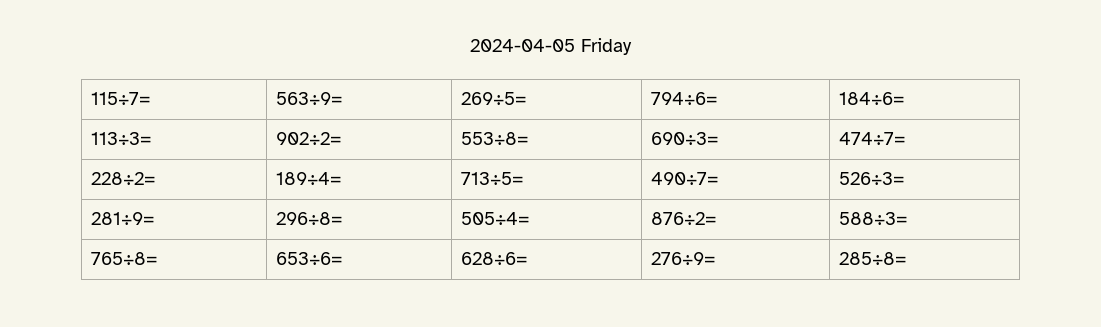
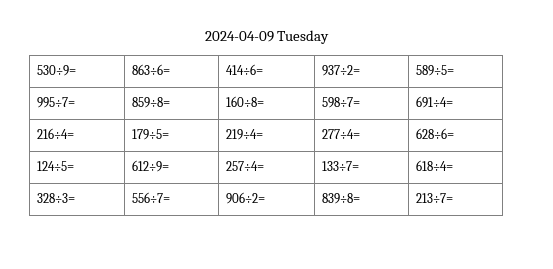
[470,38,632,55] [91,92,151,105] [276,92,343,105] [461,92,527,105] [651,92,718,105] [839,92,905,105] [91,132,152,145] [276,132,342,145] [461,132,529,145] [651,132,719,145] [839,132,906,145] [91,172,156,185] [276,172,342,185] [461,172,524,185] [651,172,719,185] [839,172,905,185] [91,212,155,225] [276,212,343,225] [461,212,530,225] [651,212,717,225] [839,212,908,225] [91,252,158,265] [276,252,343,265] [461,252,528,265] [651,252,716,265] [839,252,907,265] 2024-04-05 Friday // 115÷7= | 563÷9= | 269÷5= | 794÷6= | 184÷6= // 113÷3= | 902÷2= | 553÷8= | 690÷3= | 474÷7= // 228÷2= | 189÷4= | 713÷5= | 490÷7= | 526÷3= // 281÷9= | 296÷8= | 505÷4= | 876÷2= | 588÷3= // 765÷8= | 653÷6= | 628÷6= | 276÷9= | 285÷8= -> [204,30,330,44] [37,65,77,76] [132,64,171,75] [226,64,264,75] [322,65,361,76] [416,65,455,76] [37,97,76,108] [132,97,171,108] [226,96,265,107] [322,97,361,108] [416,96,454,108] [37,128,75,139] [132,129,170,140] [226,129,264,140] [322,129,361,139] [416,128,455,139] [37,161,75,171] [132,160,170,172] [226,161,265,171] [322,161,360,171] [416,160,454,171] [37,193,76,203] [132,192,171,203] [226,192,266,204] [322,193,361,204] [416,193,454,203] 2024-04-09 Tuesday // 530÷9= | 863÷6= | 414÷6= | 937÷2= | 589÷5= // 995÷7= | 859÷8= | 160÷8= | 598÷7= | 691÷4= // 216÷4= | 179÷5= | 219÷4= | 277÷4= | 628÷6= // 124÷5= | 612÷9= | 257÷4= | 133÷7= | 618÷4= // 328÷3= | 556÷7= | 906÷2= | 839÷8= | 213÷7=

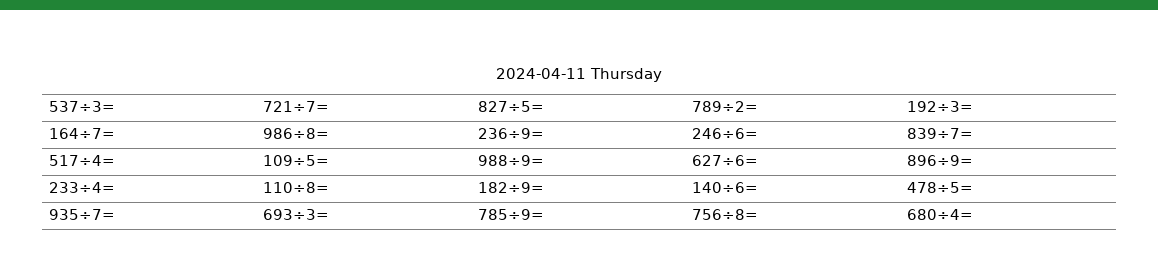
[204,30,330,44] [37,65,77,76] [132,64,171,75] [226,64,264,75] [322,65,361,76] [416,65,455,76] [37,97,76,108] [132,97,171,108] [226,96,265,107] [322,97,361,108] [416,96,454,108] [37,128,75,139] [132,129,170,140] [226,129,264,140] [322,129,361,139] [416,128,455,139] [37,161,75,171] [132,160,170,172] [226,161,265,171] [322,161,360,171] [416,160,454,171] [37,193,76,203] [132,192,171,203] [226,192,266,204] [322,193,361,204] [416,193,454,203] 2024-04-09 Tuesday // 530÷9= | 863÷6= | 414÷6= | 937÷2= | 589÷5= // 995÷7= | 859÷8= | 160÷8= | 598÷7= | 691÷4= // 216÷4= | 179÷5= | 219÷4= | 277÷4= | 628÷6= // 124÷5= | 612÷9= | 257÷4= | 133÷7= | 618÷4= // 328÷3= | 556÷7= | 906÷2= | 839÷8= | 213÷7= -> [496,68,662,82] [48,101,115,112] [262,101,329,112] [477,101,544,112] [691,101,758,112] [906,101,973,112] [48,128,115,139] [262,128,329,139] [477,128,544,139] [691,128,758,139] [906,128,973,139] [48,155,115,166] [262,155,329,166] [477,155,544,166] [691,155,758,166] [906,155,973,166] [48,182,115,193] [262,182,329,193] [477,182,544,193] [691,182,758,193] [906,182,973,193] [48,209,115,220] [262,209,329,220] [477,209,544,220] [691,209,758,220] [906,209,973,220] 2024-04-11 Thursday // 537÷3= | 721÷7= | 827÷5= | 789÷2= | 192÷3= // 164÷7= | 986÷8= | 236÷9= | 246÷6= | 839÷7= // 517÷4= | 109÷5= | 988÷9= | 627÷6= | 896÷9= // 233÷4= | 110÷8= | 182÷9= | 140÷6= | 478÷5= // 935÷7= | 693÷3= | 785÷9= | 756÷8= | 680÷4=

